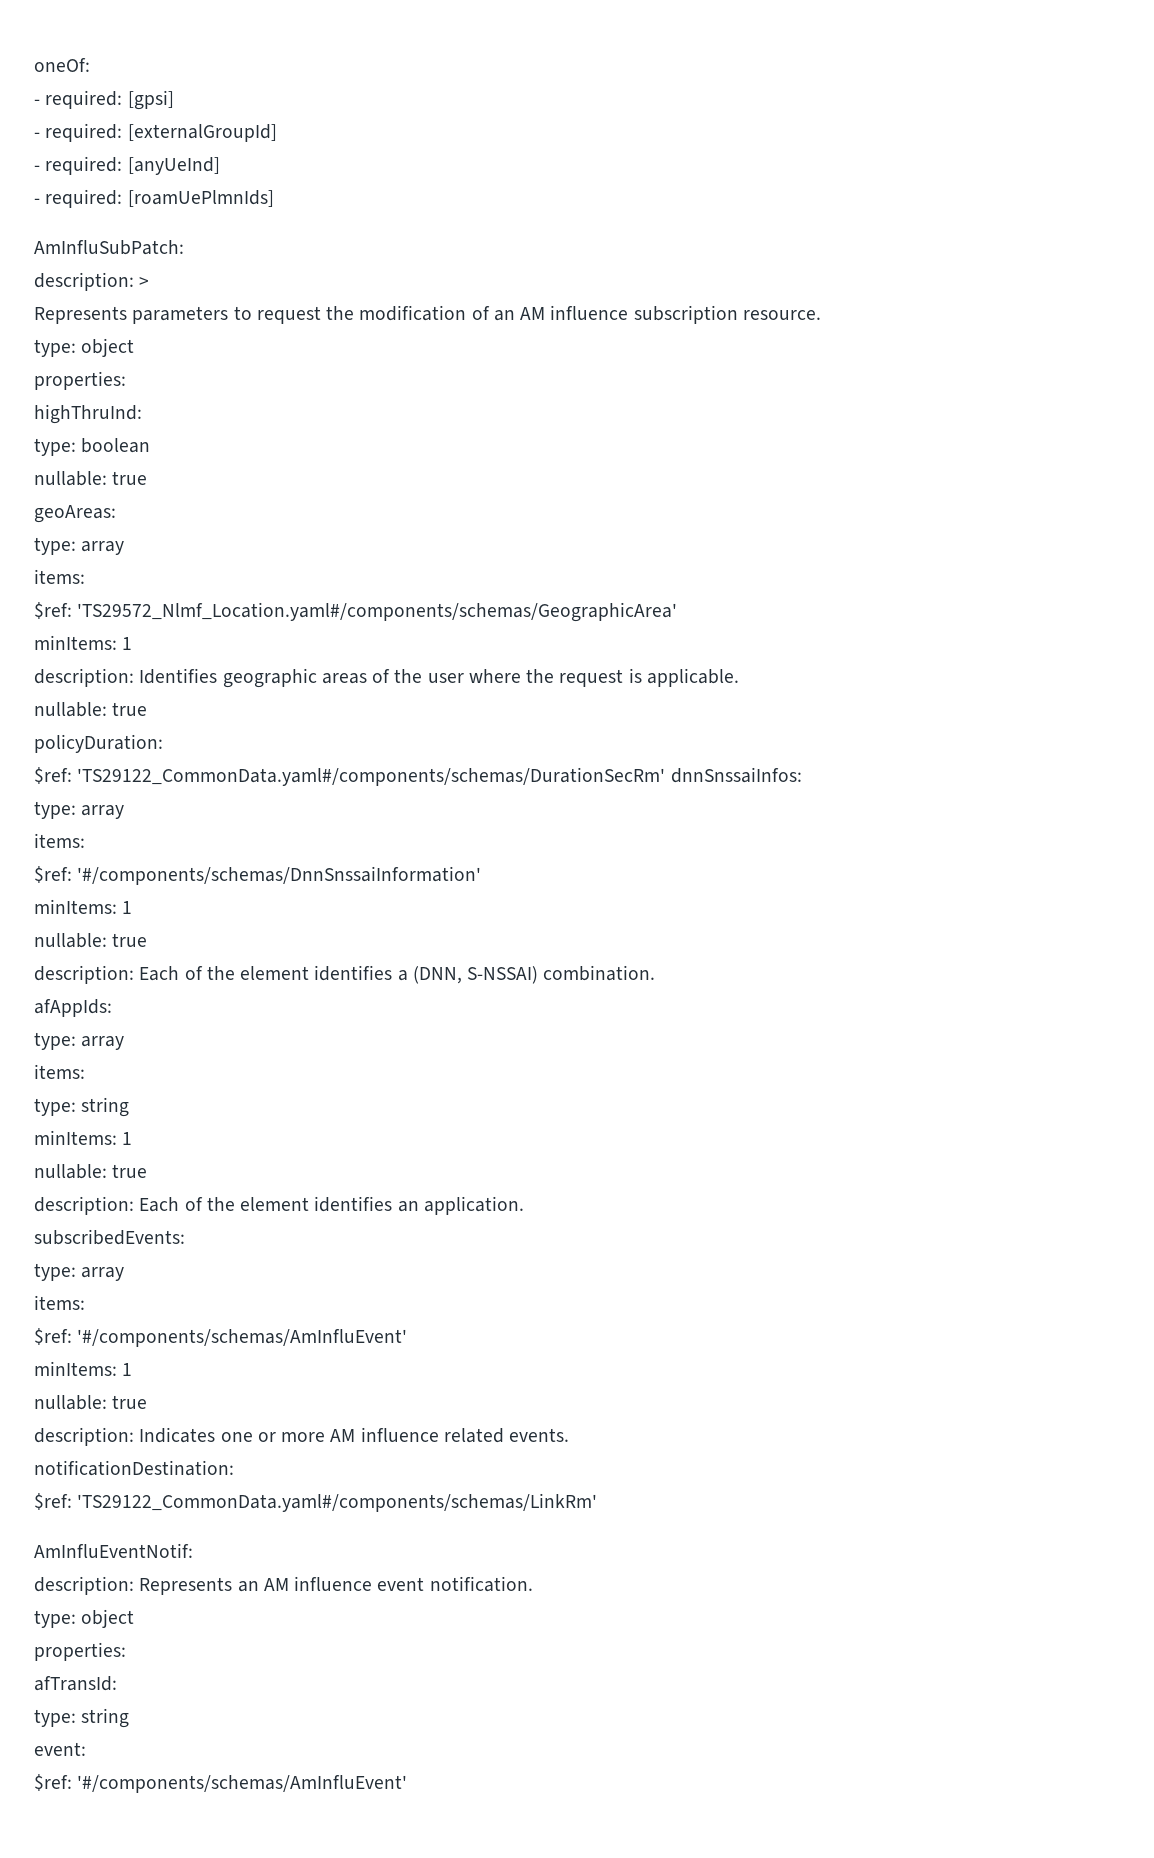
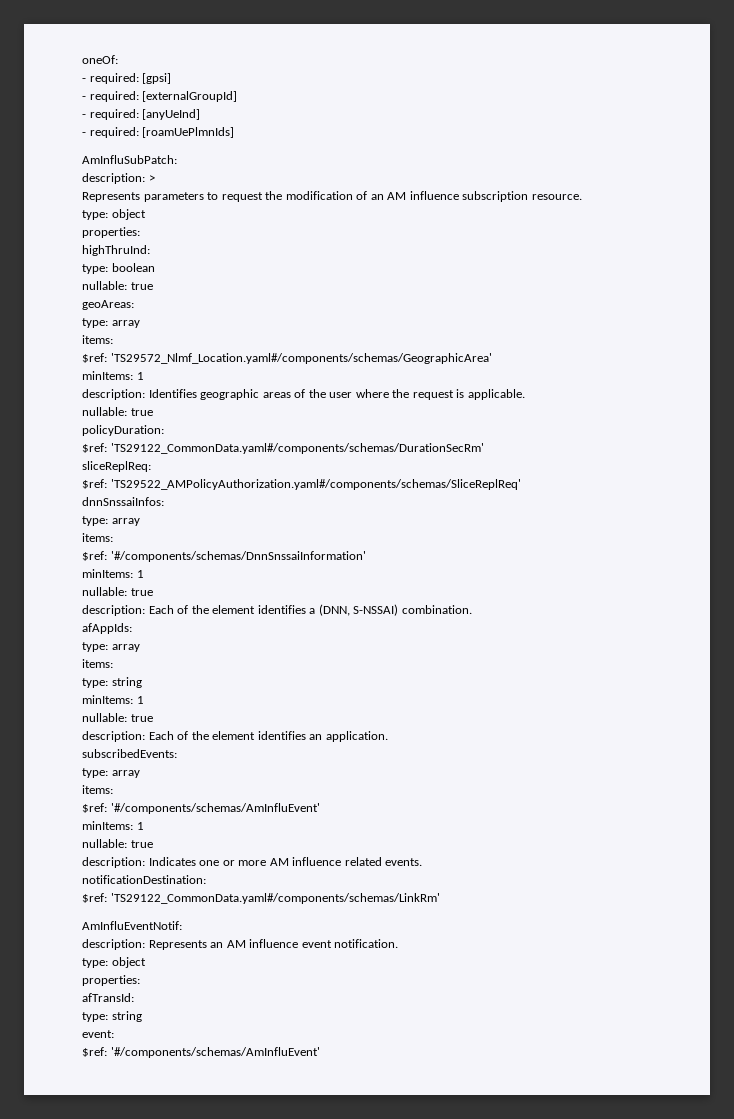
(666, 776) none -> [82,461,151,472] [82,479,521,490] // sliceReplReq: // $ref: 'TS29522_AMPolicyAuthorization.yaml#/components/schemas/SliceReplReq' //

